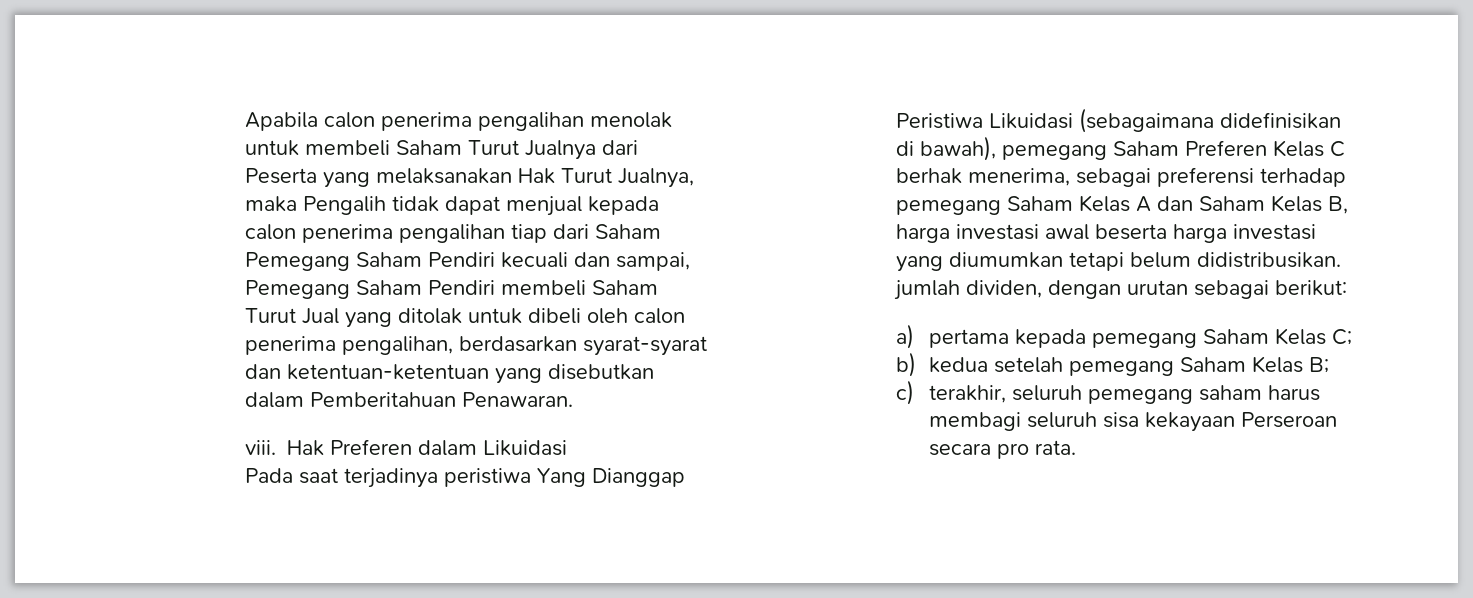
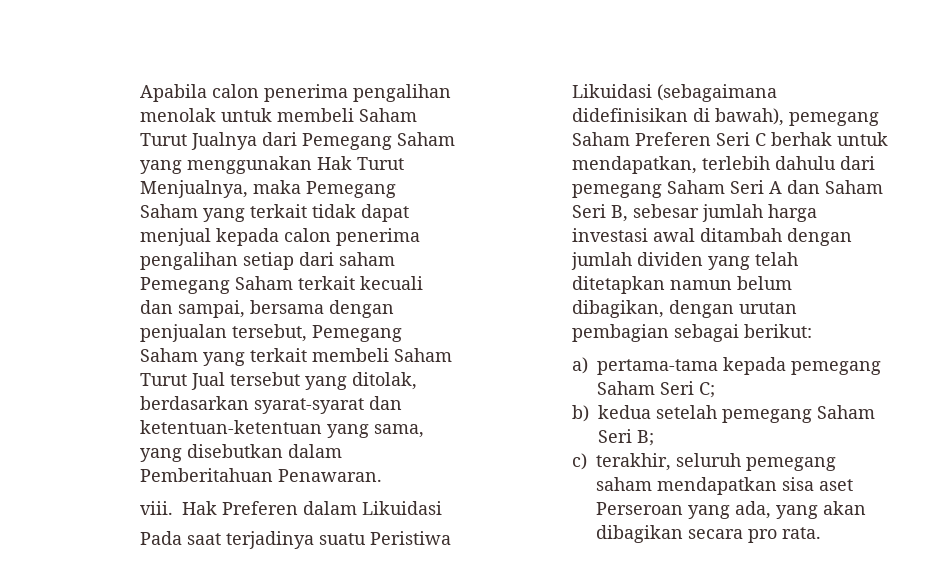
[244,168,694,188] [244,196,386,215] Peserta yang melaksanakan Hak Turut Jualnya, maka Pengalih -> [302,132,456,150] [140,156,405,174] [140,180,397,198] [140,204,308,222] Pemegang Saham yang menggunakan Hak Turut Menjualnya, maka Pemegang Saham yang terkait
[510,224,661,243] [244,252,495,271] tiap dari Saham Pemegang Saham Pendiri -> [243,252,396,270] [140,276,356,294] setiap dari saham Pemegang Saham terkait
[244,280,658,299] [244,308,685,328] [244,336,453,355] Pemegang Saham Pendiri membeli Saham Turut Jual yang ditolak untuk dibeli oleh calon penerima pengalihan, -> [250,300,395,318] [140,324,403,342] [140,348,453,366] [140,372,418,390] bersama dengan penjualan tersebut, Pemegang Saham yang terkait membeli Saham Turut Jual tersebut yang ditolak,
(542, 376) none -> [374,424,425,438] [140,448,183,462] sama, yang
[443,468,685,487] peristiwa Yang Dianggap -> [319,533,367,545] suatu
[1272,140,1324,157] Kelas -> [716,132,751,146] Seri
[967,167,1346,187] [895,195,1130,215] menerima, sebagai preferensi terhadap pemegang Saham Kelas -> [837,132,889,146] [572,156,876,174] [572,180,765,198] untuk mendapatkan, terlebih dahulu dari pemegang Saham Seri
[1270,195,1348,214] [895,224,1316,243] [895,252,1341,272] [893,280,1042,300] Kelas B, harga investasi awal beserta harga investasi yang diumumkan tetapi belum didistribusikan. jumlah dividen, -> [572,204,818,222] [572,228,853,246] [571,252,799,270] [572,276,793,294] [572,300,665,318] Seri B, sebesar jumlah harga investasi awal ditambah dengan jumlah dividen yang telah ditetapkan namun belum dibagikan,
(1188, 287) none -> [572,324,670,342] pembagian
[928,329,1009,348] pertama -> [597,359,719,375] pertama-tama
[1274,328,1326,345] Kelas -> [660,381,695,395] Seri
[1251,356,1303,373] Kelas -> [598,429,633,443] Seri
[1267,385,1320,401] [928,412,1337,432] harus membagi seluruh sisa kekayaan Perseroan -> [657,477,854,495] [596,501,867,519] [596,525,684,543] mendapatkan sisa aset Perseroan yang ada, yang akan dibagikan

